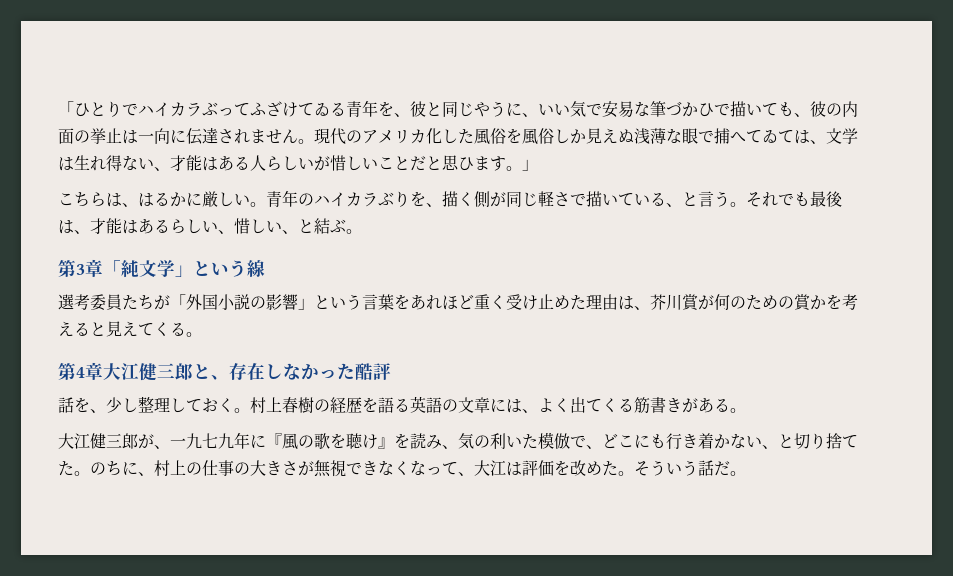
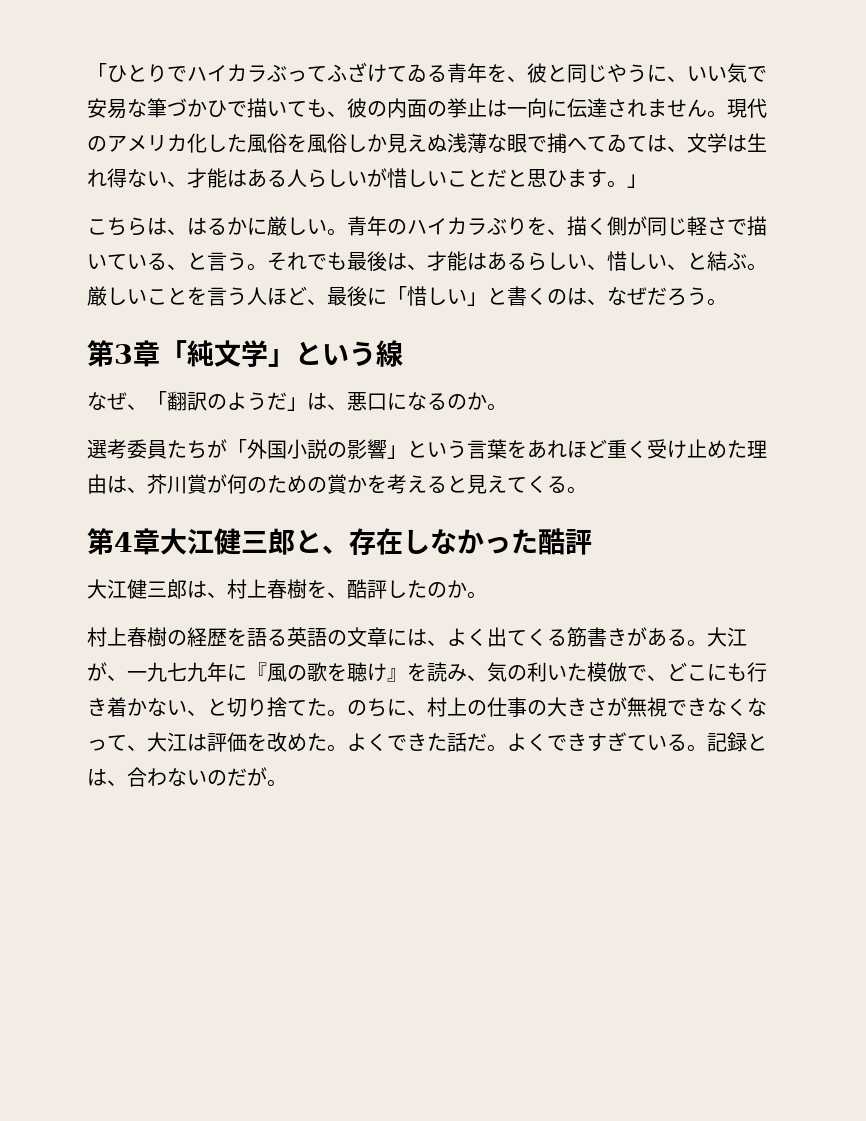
(362, 231) none -> [87,286,727,306] 厳しいことを言う人ほど、最後に「惜しい」と書くのは、なぜだろう。
(265, 268) none -> [87,391,507,411] // なぜ、「翻訳のようだ」は、悪口になるのか。
[58,396,250,413] 話を、少し整理しておく。 -> [87,579,487,599] 大江健三郎は、村上春樹を、酷評したのか。 //
[58,433,138,449] // 大江健三郎 -> [707,627,747,647] 大江
[634,460,730,476] そういう話だ -> [347,732,767,752] [87,767,267,787] よくできた話だ。よくできすぎている。記録とは、合わないのだが

